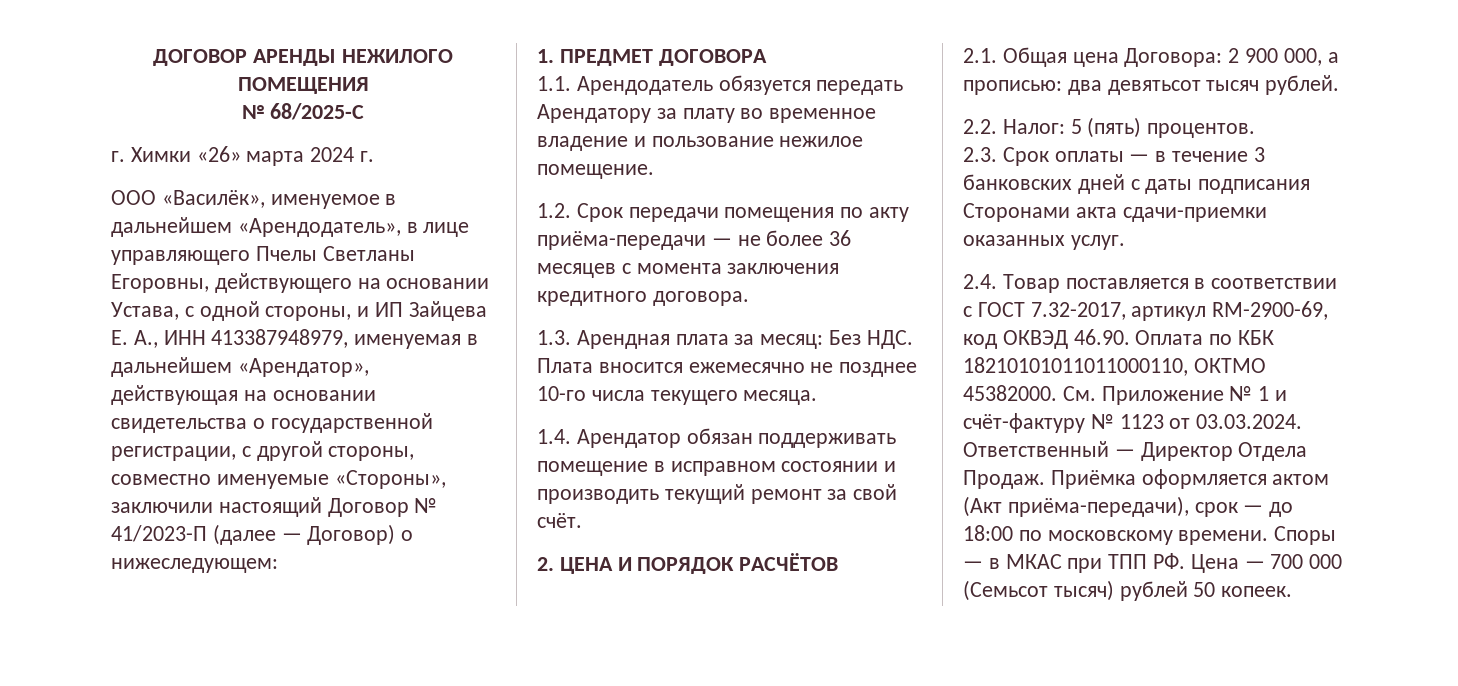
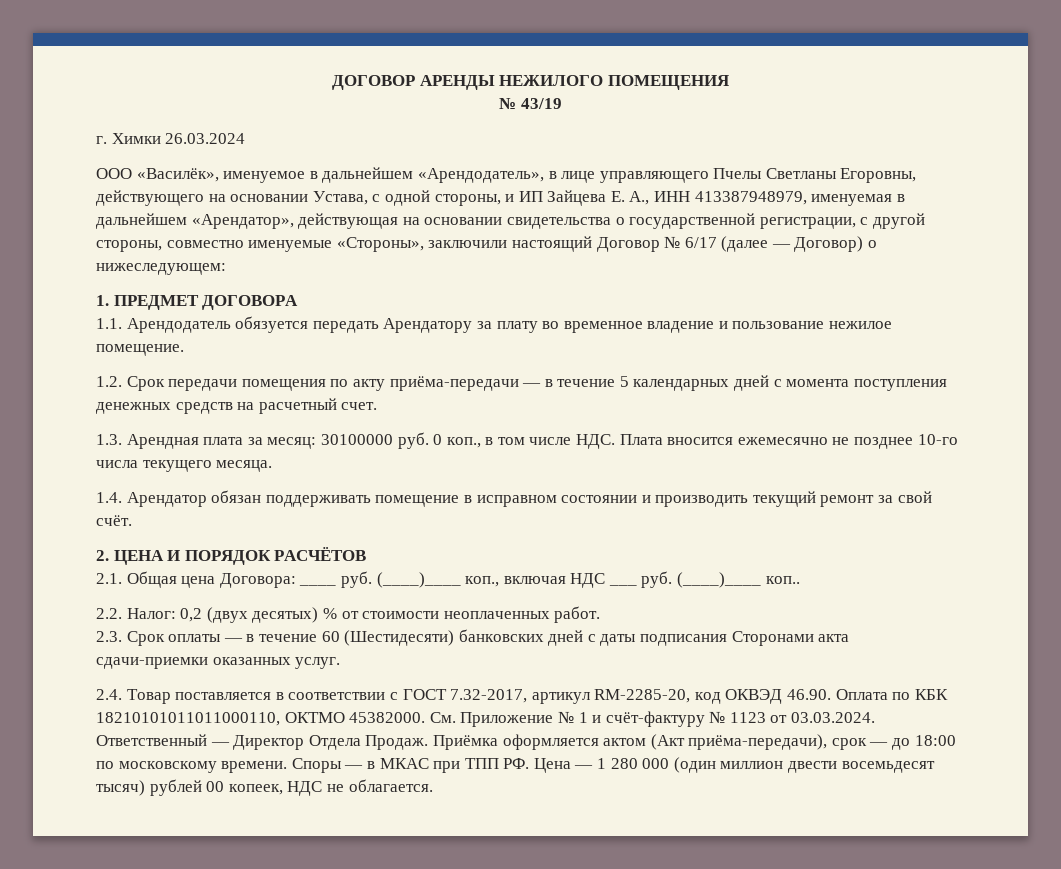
[270,103,365,120] 68/2025-С -> [520,98,562,109] 43/19
[196,146,375,166] «26» марта 2024 г. -> [165,133,246,144] 26.03.2024
[111,525,207,542] 41/2023-П -> [684,237,717,248] 6/17
[737,230,852,246] [537,263,840,278] [537,291,749,306] не более 36 месяцев с момента заключения кредитного договора. -> [544,375,947,391] [96,398,378,414] в течение 5 календарных дней с момента поступления денежных средств на расчетный счет.
[829,330,862,345] Без -> [320,432,572,449] 30100000 руб. 0 коп., в том числе
[1228,48,1339,66] [963,75,1340,95] [963,117,1256,138] 2 900 000, а прописью: два девятьсот тысяч рублей. // 2.2. Налог: 5 (пять) процентов. -> [299,571,800,588] [96,606,601,623] ____ руб. (____)____ коп., включая НДС ___ руб. (____)____ коп.. // 2.2. Налог: 0,2 (двух десятых) % от стоимости неоплаченных работ.
[1253,147,1265,162] 3 -> [321,630,455,646] 60 (Шестидесяти)
[1212,301,1329,320] RM-2900-69, -> [594,689,691,703] RM-2285-20,
[1270,554,1343,569] [963,580,1293,601] 700 000 (Семьсот тысяч) рублей 50 копеек. -> [597,757,935,773] [96,779,433,796] 1 280 000 (один миллион двести восемьдесят тысяч) рублей 00 копеек, НДС не облагается.

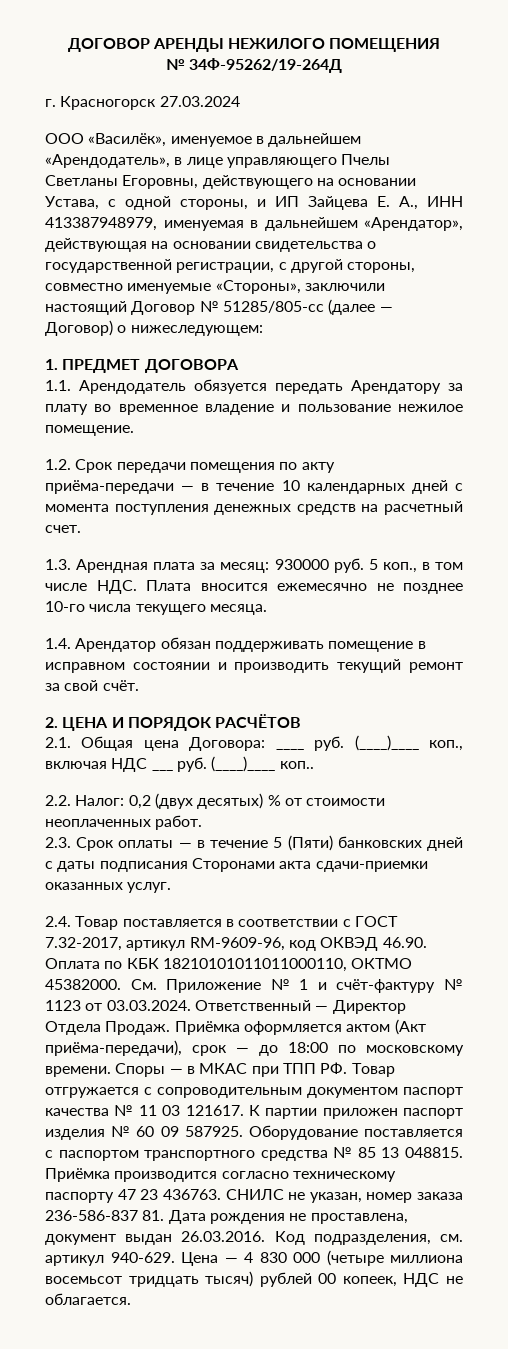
[520,98,562,109] 43/19 -> [189,58,343,73] 34Ф-95262/19-264Д
[111,133,246,144] Химки 26.03.2024 -> [60,96,240,110] Красногорск 27.03.2024
[684,237,717,248] 6/17 -> [222,301,324,313] 51285/805-сс
[619,376,629,387] 5 -> [281,480,300,491] 10
[320,432,443,449] 30100000 руб. 0 -> [274,558,378,573] 930000 руб. 5
[321,630,455,646] 60 (Шестидесяти) -> [273,835,333,851] 5 (Пяти)
[594,689,691,703] RM-2285-20, -> [189,937,285,951] RM-9609-96,
[533,757,935,773] Цена — 1 280 000 (один миллион двести восемьдесят -> [351,1063,395,1077] [45,1087,463,1098] [45,1105,463,1119] [45,1125,464,1140] [45,1147,463,1161] [45,1168,396,1182] [45,1189,463,1203] [45,1210,408,1224] [45,1231,463,1245] [45,1250,463,1266] [45,1276,199,1287] Товар отгружается с сопроводительным документом паспорт качества № 11 03 121617. К партии приложен паспорт изделия № 60 09 587925. Оборудование поставляется с паспортом транспортного средства № 85 13 048815. Приёмка производится согласно техническому паспорту 47 23 436763. СНИЛС не указан, номер заказа 236-586-837 81. Дата рождения не проставлена, документ выдан 26.03.2016. Код подразделения, см. артикул 940-629. Цена — 4 830 000 (четыре миллиона восемьсот тридцать

